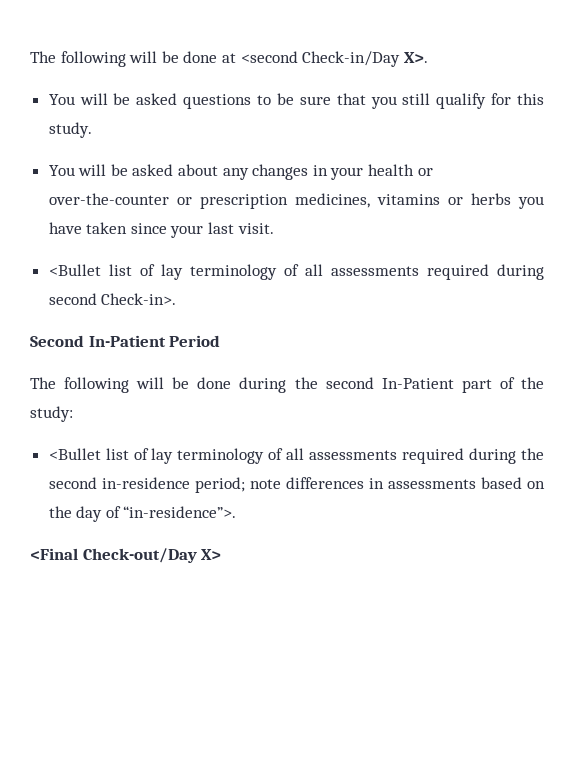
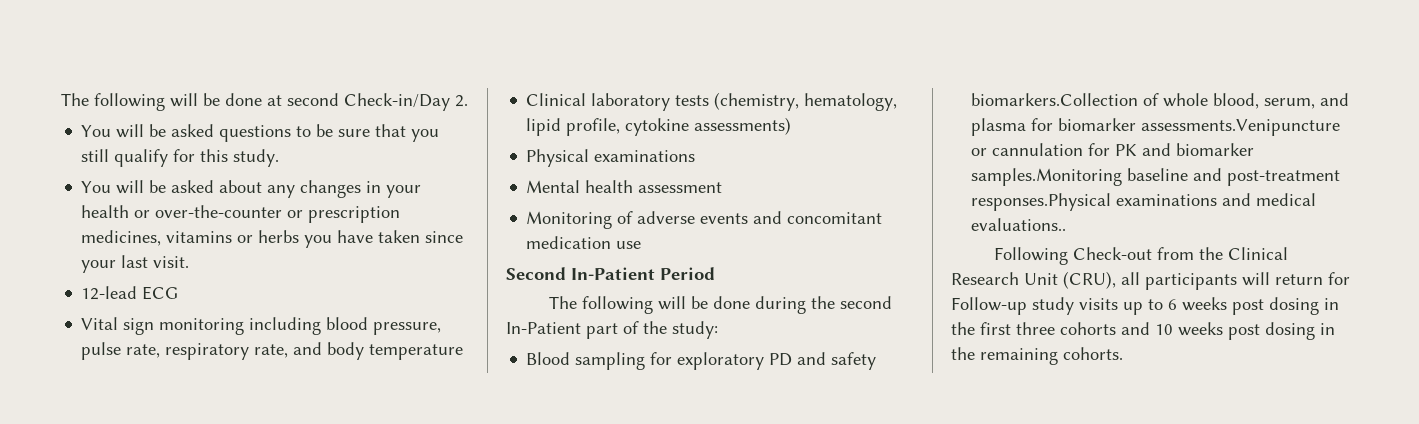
[240,51,428,67] <second Check-in/Day X>. -> [287,93,468,111] second Check-in/Day 2.
[48,264,545,280] [48,293,177,305] <Bullet list of lay terminology of all assessments required during second Check-in>. -> [81,286,179,300] [81,317,442,335] [81,342,464,360] [526,92,898,111] [526,117,792,136] [526,149,696,167] [526,180,723,193] [526,211,883,229] [526,236,642,249] 12-lead ECG // Vital sign monitoring including blood pressure, pulse rate, respiratory rate, and body temperature // Clinical laboratory tests (chemistry, hematology, lipid profile, cytokine assessments) // Physical examinations // Mental health assessment // Monitoring of adverse events and concomitant medication use
[48,448,544,464] [48,477,546,493] [48,506,237,522] [30,548,222,563] <Bullet list of lay terminology of all assessments required during the second in-residence period; note differences in assessments based on the day of “in-residence”>. // <Final Check-out/Day X> -> [526,352,877,370] [971,93,1350,109] [971,118,1341,136] [971,143,1255,156] [971,168,1341,186] [971,193,1317,211] [971,218,1067,231] [993,247,1288,265] [951,271,1350,290] [951,297,1339,315] [951,322,1335,340] [951,347,1123,365] Blood sampling for exploratory PD and safety biomarkers.Collection of whole blood, serum, and plasma for biomarker assessments.Venipuncture or cannulation for PK and biomarker samples.Monitoring baseline and post-treatment responses.Physical examinations and medical evaluations.. // Following Check-out from the Clinical Research Unit (CRU), all participants will return for Follow-up study visits up to 6 weeks post dosing in the first three cohorts and 10 weeks post dosing in the remaining cohorts.

